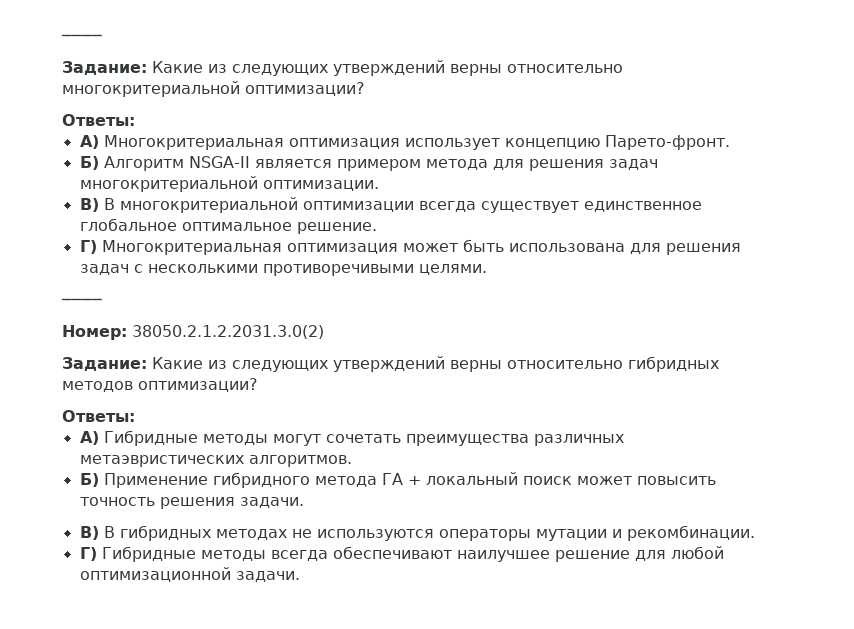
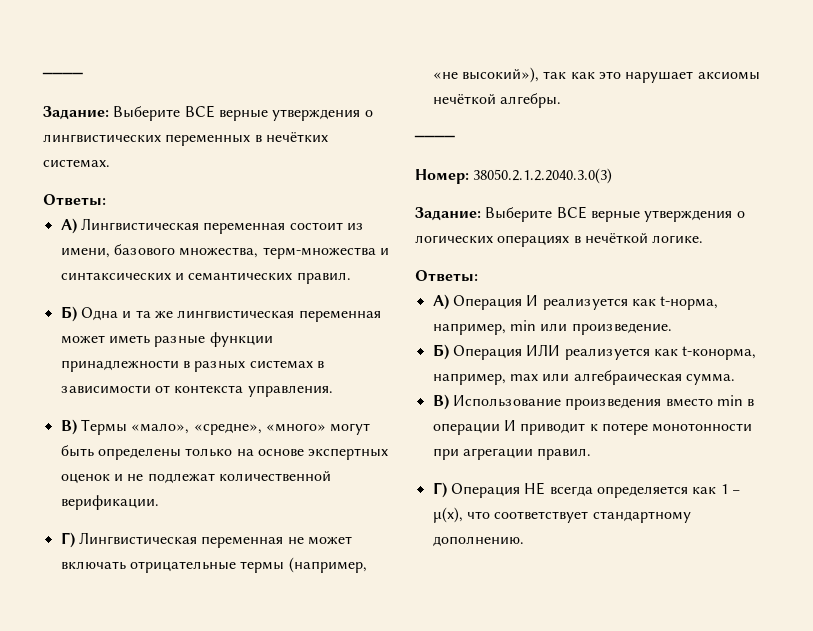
[152,60,623,76] [62,81,365,97] [62,114,135,126] [79,135,730,150] [79,156,658,171] [79,176,379,192] [79,197,702,213] [79,218,377,234] [79,239,741,255] [79,264,487,276] Какие из следующих утверждений верны относительно многокритериальной оптимизации? // Ответы: // А) Многокритериальная оптимизация использует концепцию Парето-фронт. // Б) Алгоритм NSGA-II является примером метода для решения задач многокритериальной оптимизации. // В) В многокритериальной оптимизации всегда существует единственное глобальное оптимальное решение. // Г) Многокритериальная оптимизация может быть использована для решения задач с несколькими противоречивыми целями. -> [113,105,373,121] [43,132,328,146] [43,159,110,168] [43,194,106,206] [60,218,364,234] [60,244,389,259] [60,272,351,284] [60,306,381,322] [60,332,273,347] [60,360,324,372] [60,385,333,397] [60,419,371,435] [60,445,389,460] [60,471,331,484] [60,495,159,510] [60,532,352,548] [60,557,367,573] [432,67,760,83] [432,93,561,108] Выберите ВСЕ верные утверждения о лингвистических переменных в нечётких системах. // Ответы: // А) Лингвистическая переменная состоит из имени, базового множества, терм-множества и синтаксических и семантических правил. // Б) Одна и та же лингвистическая переменная может иметь разные функции принадлежности в разных системах в зависимости от контекста управления. // В) Термы «мало», «средне», «много» могут быть определены только на основе экспертных оценок и не подлежат количественной верификации. // Г) Лингвистическая переменная не может включать отрицательные термы (например, «не высокий»), так как это нарушает аксиомы нечёткой алгебры.
[132,325,324,339] [62,356,719,372] [62,378,258,392] [62,410,135,422] [79,430,624,446] [79,455,352,467] [79,472,716,488] [79,497,304,509] [79,525,755,541] [79,546,724,562] [79,567,300,582] 38050.2.1.2.2031.3.0(2) // Задание: Какие из следующих утверждений верны относительно гибридных методов оптимизации? // Ответы: // А) Гибридные методы могут сочетать преимущества различных метаэвристических алгоритмов. // Б) Применение гибридного метода ГА + локальный поиск может повысить точность решения задачи. // В) В гибридных методах не используются операторы мутации и рекомбинации. // Г) Гибридные методы всегда обеспечивают наилучшее решение для любой оптимизационной задачи. -> [473,168,613,184] [415,206,745,222] [415,233,704,247] [415,270,478,282] [432,294,719,310] [432,320,672,335] [432,344,757,360] [432,370,735,385] [432,394,755,410] [432,420,753,435] [432,448,592,460] [432,482,740,498] [432,507,691,523] [432,536,524,547] 38050.2.1.2.2040.3.0(3) // Задание: Выберите ВСЕ верные утверждения о логических операциях в нечёткой логике. // Ответы: // А) Операция И реализуется как t-норма, например, min или произведение. // Б) Операция ИЛИ реализуется как t-конорма, например, max или алгебраическая сумма. // В) Использование произведения вместо min в операции И приводит к потере монотонности при агрегации правил. // Г) Операция НЕ всегда определяется как 1 − μ(x), что соответствует стандартному дополнению.

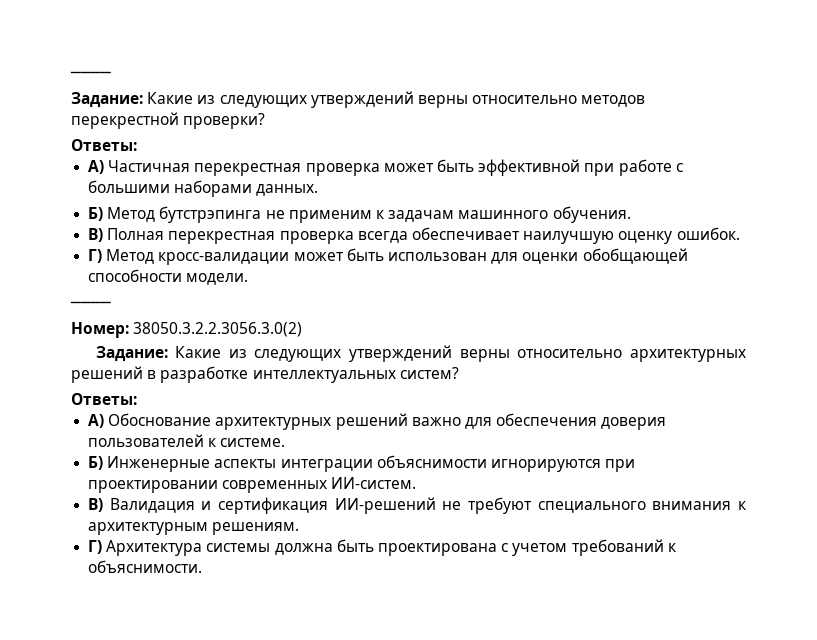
[113,105,373,121] [43,132,328,146] [43,159,110,168] [43,194,106,206] [60,218,364,234] [60,244,389,259] [60,272,351,284] [60,306,381,322] [60,332,273,347] [60,360,324,372] [60,385,333,397] [60,419,371,435] [60,445,389,460] [60,471,331,484] [60,495,159,510] [60,532,352,548] [60,557,367,573] [432,67,760,83] [432,93,561,108] Выберите ВСЕ верные утверждения о лингвистических переменных в нечётких системах. // Ответы: // А) Лингвистическая переменная состоит из имени, базового множества, терм-множества и синтаксических и семантических правил. // Б) Одна и та же лингвистическая переменная может иметь разные функции принадлежности в разных системах в зависимости от контекста управления. // В) Термы «мало», «средне», «много» могут быть определены только на основе экспертных оценок и не подлежат количественной верификации. // Г) Лингвистическая переменная не может включать отрицательные термы (например, «не высокий»), так как это нарушает аксиомы нечёткой алгебры. -> [147,91,646,108] [71,112,266,129] [71,139,137,151] [88,159,683,176] [88,180,319,197] [88,206,631,223] [88,227,740,244] [88,248,688,265] [88,269,249,285] Какие из следующих утверждений верны относительно методов перекрестной проверки? // Ответы: // А) Частичная перекрестная проверка может быть эффективной при работе с большими наборами данных. // Б) Метод бутстрэпинга не применим к задачам машинного обучения. // В) Полная перекрестная проверка всегда обеспечивает наилучшую оценку ошибок. // Г) Метод кросс-валидации может быть использован для оценки обобщающей способности модели.
[473,168,613,184] [415,206,745,222] [415,233,704,247] [415,270,478,282] [432,294,719,310] [432,320,672,335] [432,344,757,360] [432,370,735,385] [432,394,755,410] [432,420,753,435] [432,448,592,460] [432,482,740,498] [432,507,691,523] [432,536,524,547] 38050.2.1.2.2040.3.0(3) // Задание: Выберите ВСЕ верные утверждения о логических операциях в нечёткой логике. // Ответы: // А) Операция И реализуется как t-норма, например, min или произведение. // Б) Операция ИЛИ реализуется как t-конорма, например, max или алгебраическая сумма. // В) Использование произведения вместо min в операции И приводит к потере монотонности при агрегации правил. // Г) Операция НЕ всегда определяется как 1 − μ(x), что соответствует стандартному дополнению. -> [133,322,303,337] [95,345,746,362] [71,366,459,383] [71,393,137,405] [88,413,667,430] [88,434,286,447] [88,455,636,472] [88,477,417,493] [88,497,747,514] [88,522,300,535] [88,539,677,556] [88,560,203,573] 38050.3.2.2.3056.3.0(2) // Задание: Какие из следующих утверждений верны относительно архитектурных решений в разработке интеллектуальных систем? // Ответы: // А) Обоснование архитектурных решений важно для обеспечения доверия пользователей к системе. // Б) Инженерные аспекты интеграции объяснимости игнорируются при проектировании современных ИИ-систем. // В) Валидация и сертификация ИИ-решений не требуют специального внимания к архитектурным решениям. // Г) Архитектура системы должна быть проектирована с учетом требований к объяснимости.

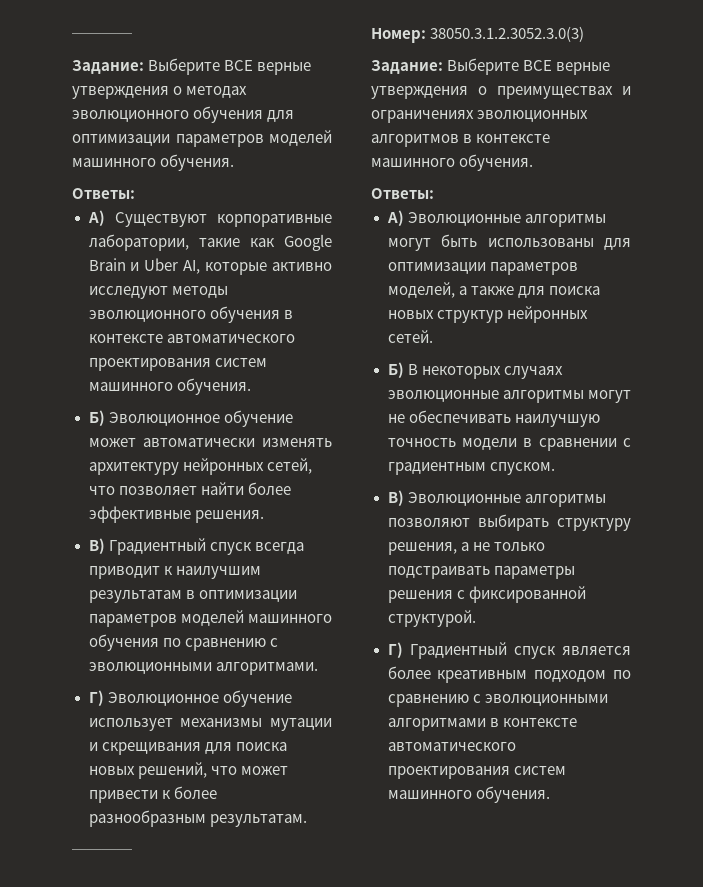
[147,91,646,108] [71,112,266,129] [71,139,137,151] [88,159,683,176] [88,180,319,197] [88,206,631,223] [88,227,740,244] [88,248,688,265] [88,269,249,285] Какие из следующих утверждений верны относительно методов перекрестной проверки? // Ответы: // А) Частичная перекрестная проверка может быть эффективной при работе с большими наборами данных. // Б) Метод бутстрэпинга не применим к задачам машинного обучения. // В) Полная перекрестная проверка всегда обеспечивает наилучшую оценку ошибок. // Г) Метод кросс-валидации может быть использован для оценки обобщающей способности модели. -> [148,58,312,75] [72,86,248,99] [72,106,295,123] [72,130,332,147] [72,154,235,171] [72,188,135,199] [87,210,332,227] [88,234,332,251] [88,258,332,275] [88,286,228,299] [88,306,293,323] [88,334,295,343] [88,358,267,371] [88,378,251,395] [88,410,293,427] [88,438,332,447] [88,458,312,475] [88,482,291,495] [88,506,264,523] [88,538,304,555] [88,566,261,579] [88,590,297,603] [88,610,332,627] [88,634,278,651] [88,662,318,675] [88,690,292,707] [88,718,332,731] [88,742,287,755] [88,762,288,779] [88,786,217,803] [88,810,307,827] Выберите ВСЕ верные утверждения о методах эволюционного обучения для оптимизации параметров моделей машинного обучения. // Ответы: // А) Существуют корпоративные лаборатории, такие как Google Brain и Uber AI, которые активно исследуют методы эволюционного обучения в контексте автоматического проектирования систем машинного обучения. // Б) Эволюционное обучение может автоматически изменять архитектуру нейронных сетей, что позволяет найти более эффективные решения. // В) Градиентный спуск всегда приводит к наилучшим результатам в оптимизации параметров моделей машинного обучения по сравнению с эволюционными алгоритмами. // Г) Эволюционное обучение использует механизмы мутации и скрещивания для поиска новых решений, что может привести к более разнообразным результатам.
[133,322,303,337] [95,345,746,362] [71,366,459,383] [71,393,137,405] [88,413,667,430] [88,434,286,447] [88,455,636,472] [88,477,417,493] [88,497,747,514] [88,522,300,535] [88,539,677,556] [88,560,203,573] 38050.3.2.2.3056.3.0(2) // Задание: Какие из следующих утверждений верны относительно архитектурных решений в разработке интеллектуальных систем? // Ответы: // А) Обоснование архитектурных решений важно для обеспечения доверия пользователей к системе. // Б) Инженерные аспекты интеграции объяснимости игнорируются при проектировании современных ИИ-систем. // В) Валидация и сертификация ИИ-решений не требуют специального внимания к архитектурным решениям. // Г) Архитектура системы должна быть проектирована с учетом требований к объяснимости. -> [430,26,585,42] [371,58,611,75] [371,86,631,99] [371,110,589,123] [371,134,551,147] [371,154,534,171] [371,188,434,199] [386,210,606,227] [387,234,631,251] [387,262,578,275] [387,282,600,298] [387,306,588,323] [387,330,433,343] [387,362,563,379] [387,390,631,403] [387,410,600,427] [387,438,631,451] [387,462,555,475] [387,490,606,507] [387,514,631,531] [387,542,545,555] [387,566,575,579] [387,586,586,603] [387,610,476,627] [387,642,631,659] [387,666,631,683] [387,694,608,707] [387,718,577,731] [387,742,516,751] [387,766,566,779] [387,786,550,803] 38050.3.1.2.3052.3.0(3) // Задание: Выберите ВСЕ верные утверждения о преимуществах и ограничениях эволюционных алгоритмов в контексте машинного обучения. // Ответы: // А) Эволюционные алгоритмы могут быть использованы для оптимизации параметров моделей, а также для поиска новых структур нейронных сетей. // Б) В некоторых случаях эволюционные алгоритмы могут не обеспечивать наилучшую точность модели в сравнении с градиентным спуском. // В) Эволюционные алгоритмы позволяют выбирать структуру решения, а не только подстраивать параметры решения с фиксированной структурой. // Г) Градиентный спуск является более креативным подходом по сравнению с эволюционными алгоритмами в контексте автоматического проектирования систем машинного обучения.

